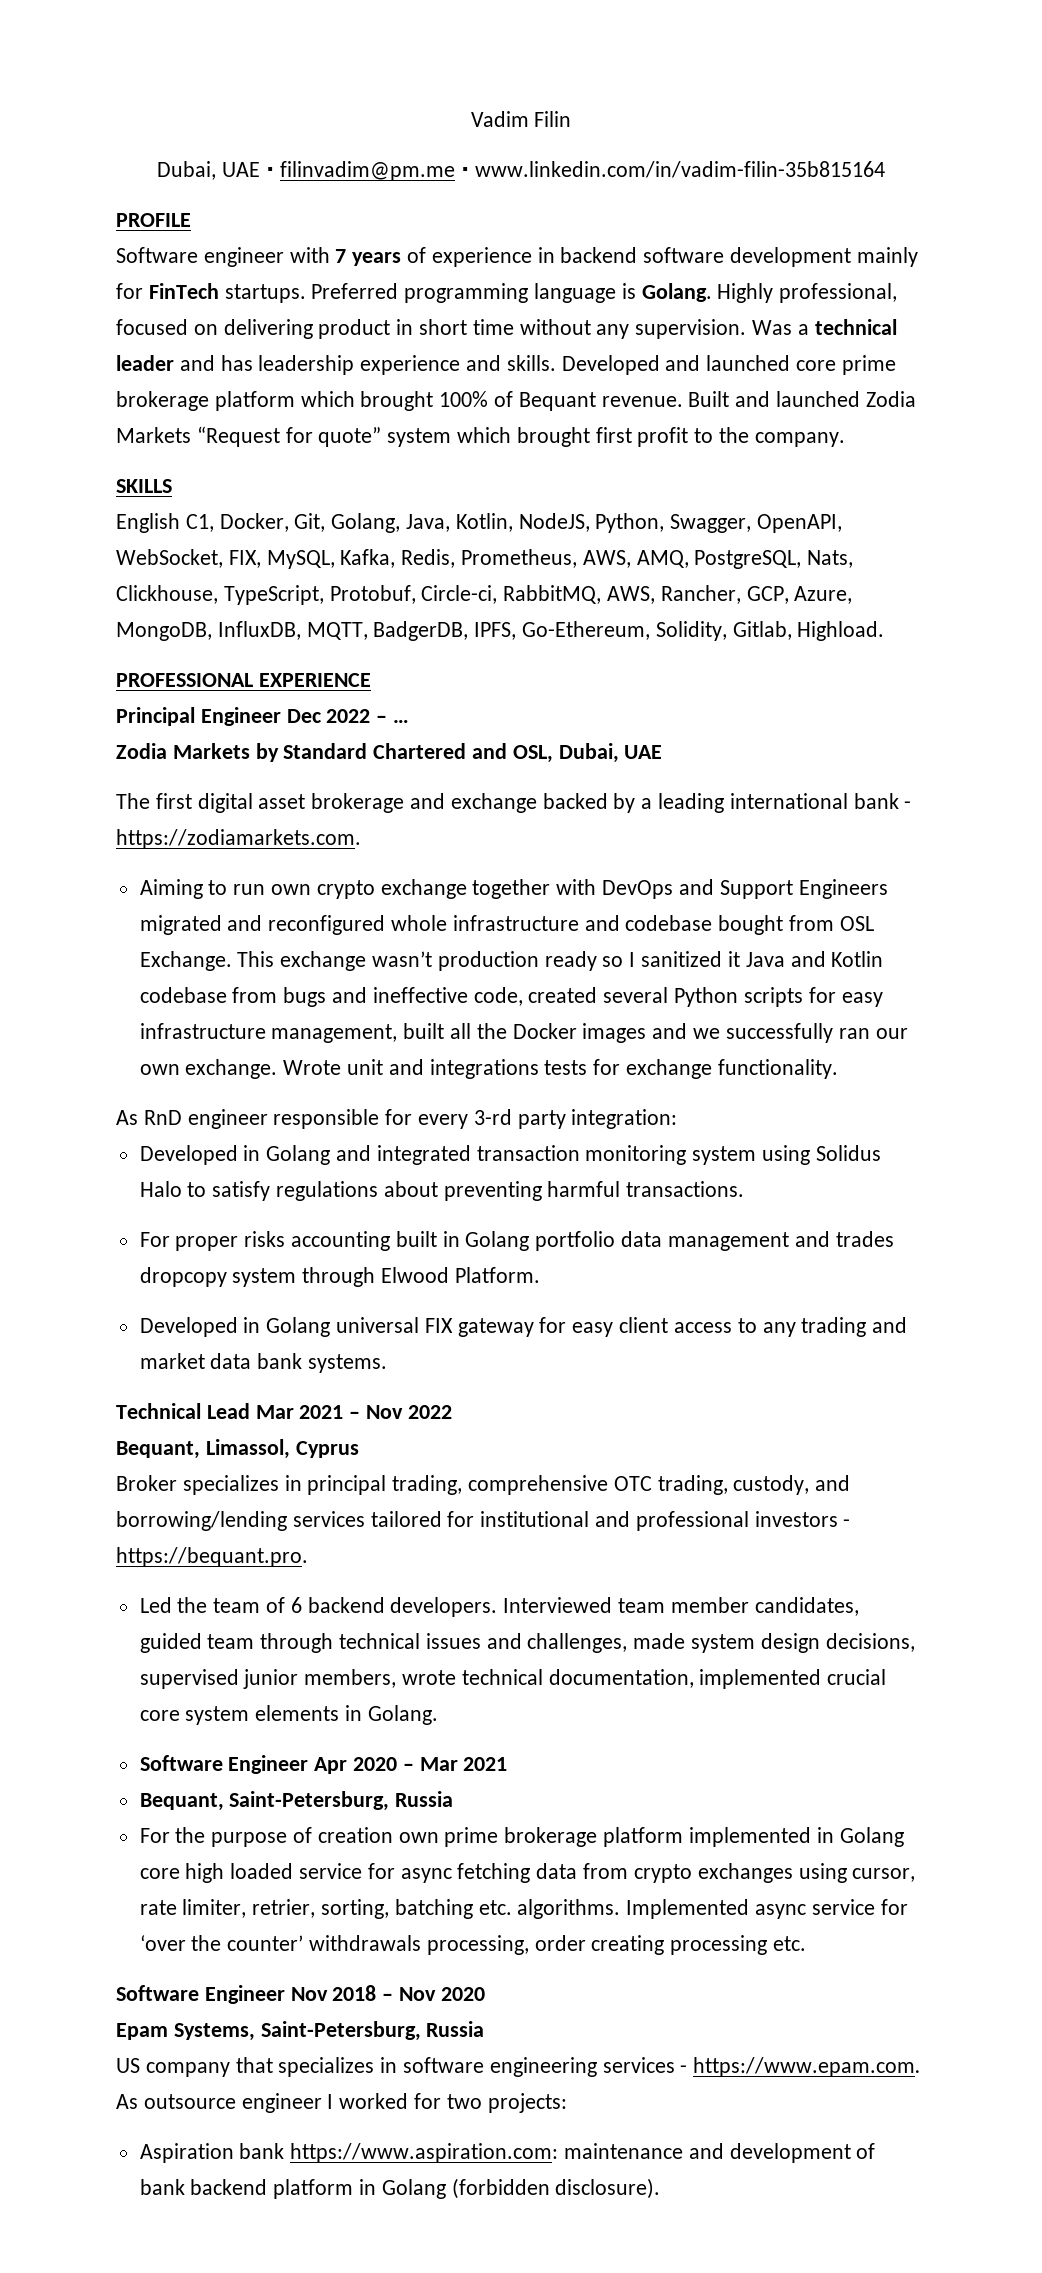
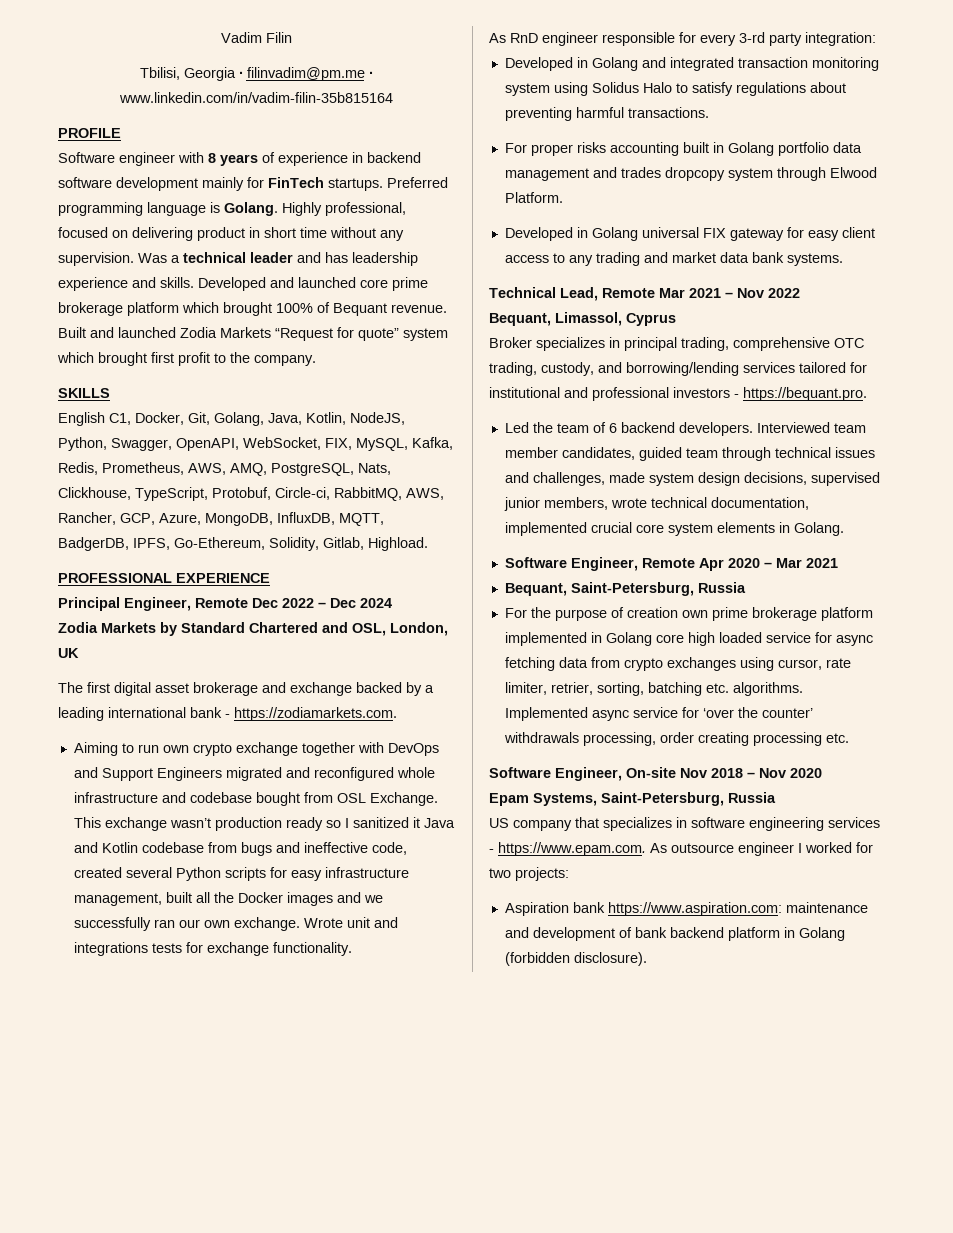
[157,161,261,180] Dubai, UAE -> [139,67,236,81] Tbilisi, Georgia
[335,249,347,263] 7 -> [208,153,216,163] 8
[200,707,281,726] Engineer -> [124,597,248,611] Engineer, Remote
[393,720,410,723] … -> [330,598,392,608] Dec 2024
[558,743,663,763] Dubai, UAE -> [390,622,448,636] [58,648,79,658] London, UK
[206,1403,250,1419] Lead -> [560,287,655,301] Lead, Remote
[228,1755,309,1774] Engineer -> [570,557,695,571] Engineer, Remote
[204,1985,285,2004] Engineer -> [555,767,676,781] Engineer, On-site

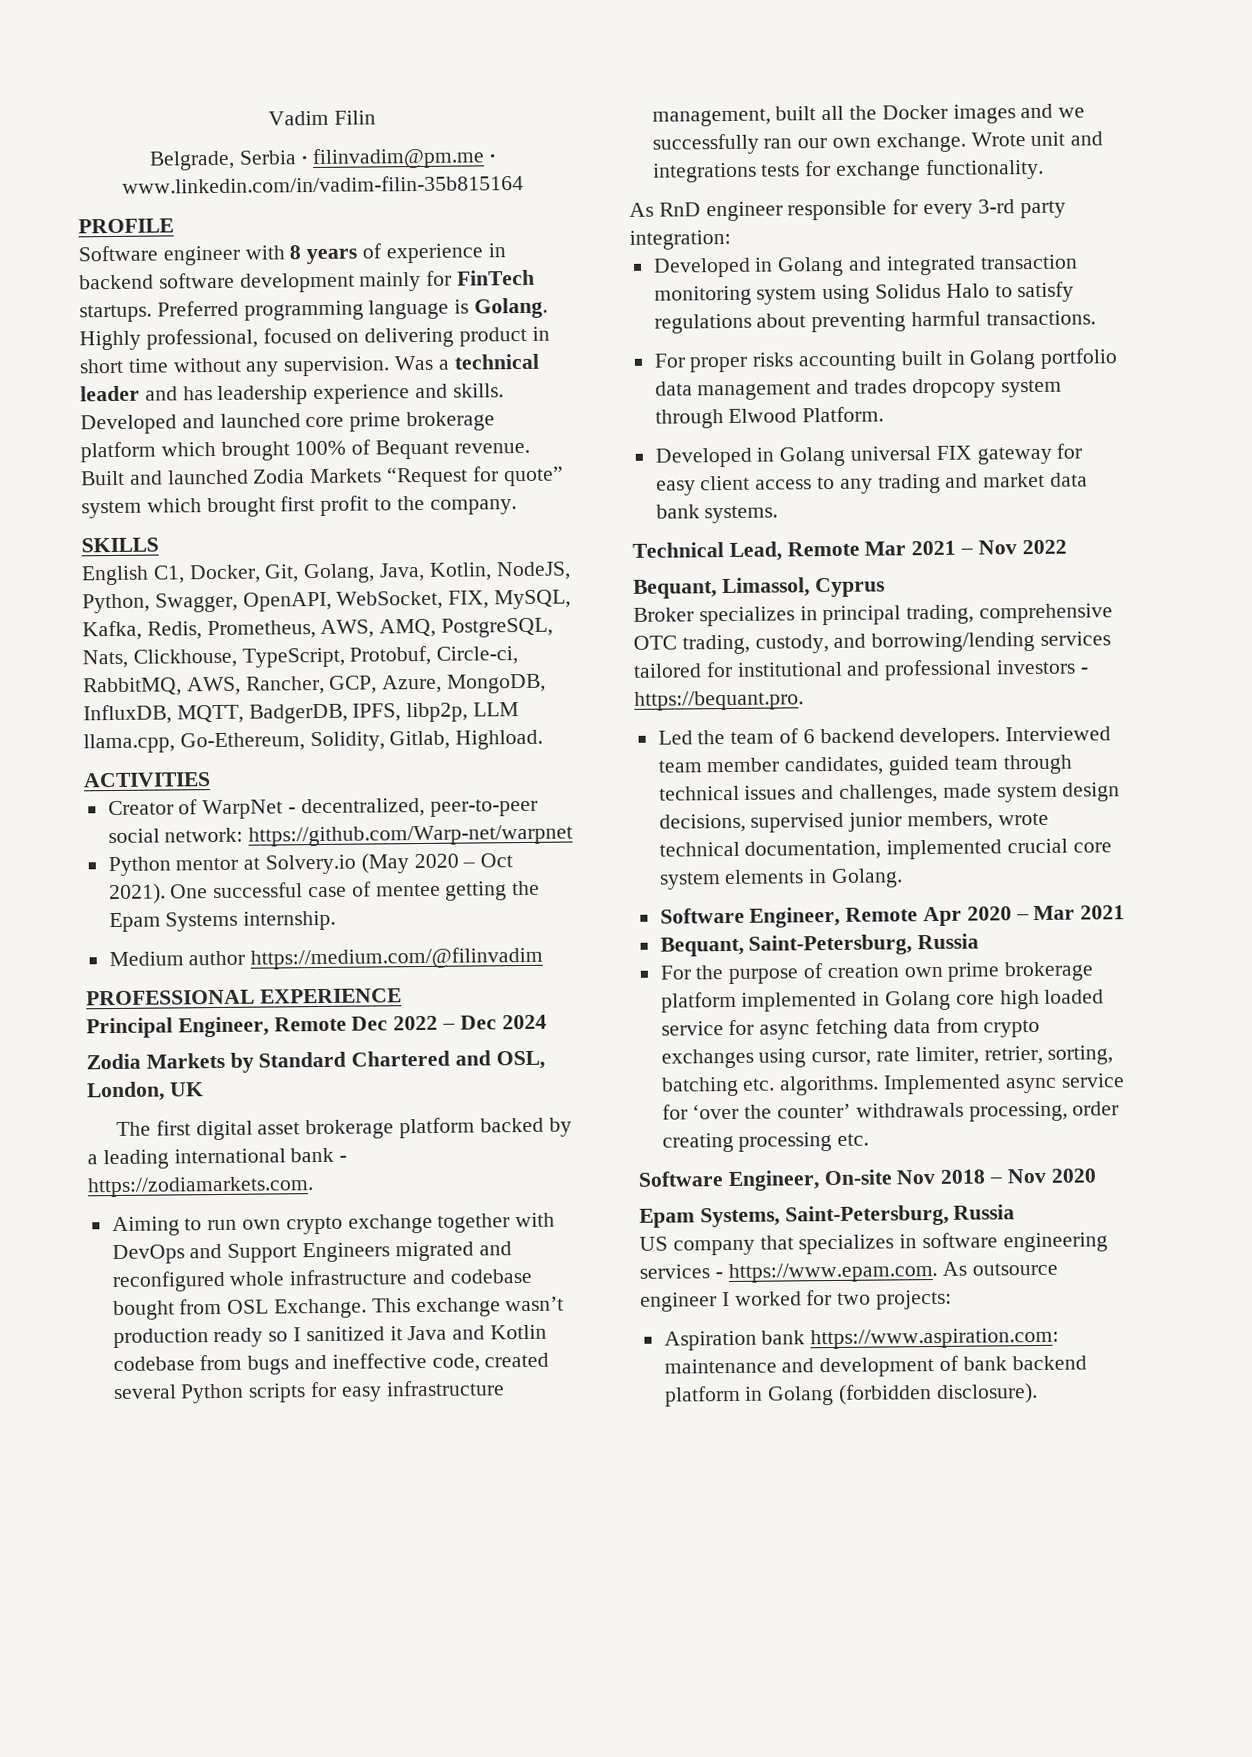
[139,67,236,81] Tbilisi, Georgia -> [149,150,298,171] Belgrade, Serbia
(170, 544) none -> [406,702,520,723] [83,733,175,754] libp2p, LLM llama.cpp,
(428, 544) none -> [83,772,211,788] [107,797,538,820] [107,824,574,847] [107,853,514,877] [108,880,541,905] [108,910,337,933] [108,946,544,970] // ACTIVITIES // Creator of WarpNet - decentralized, peer-to-peer social network: https://github.com/Warp-net/warpnet // Python mentor at Solvery.io (May 2020 – Oct 2021). One successful case of mentee getting the Epam Systems internship. // Medium author https://medium.com/@filinvadim
[262,682,352,696] and exchange -> [398,1117,475,1139] platform

